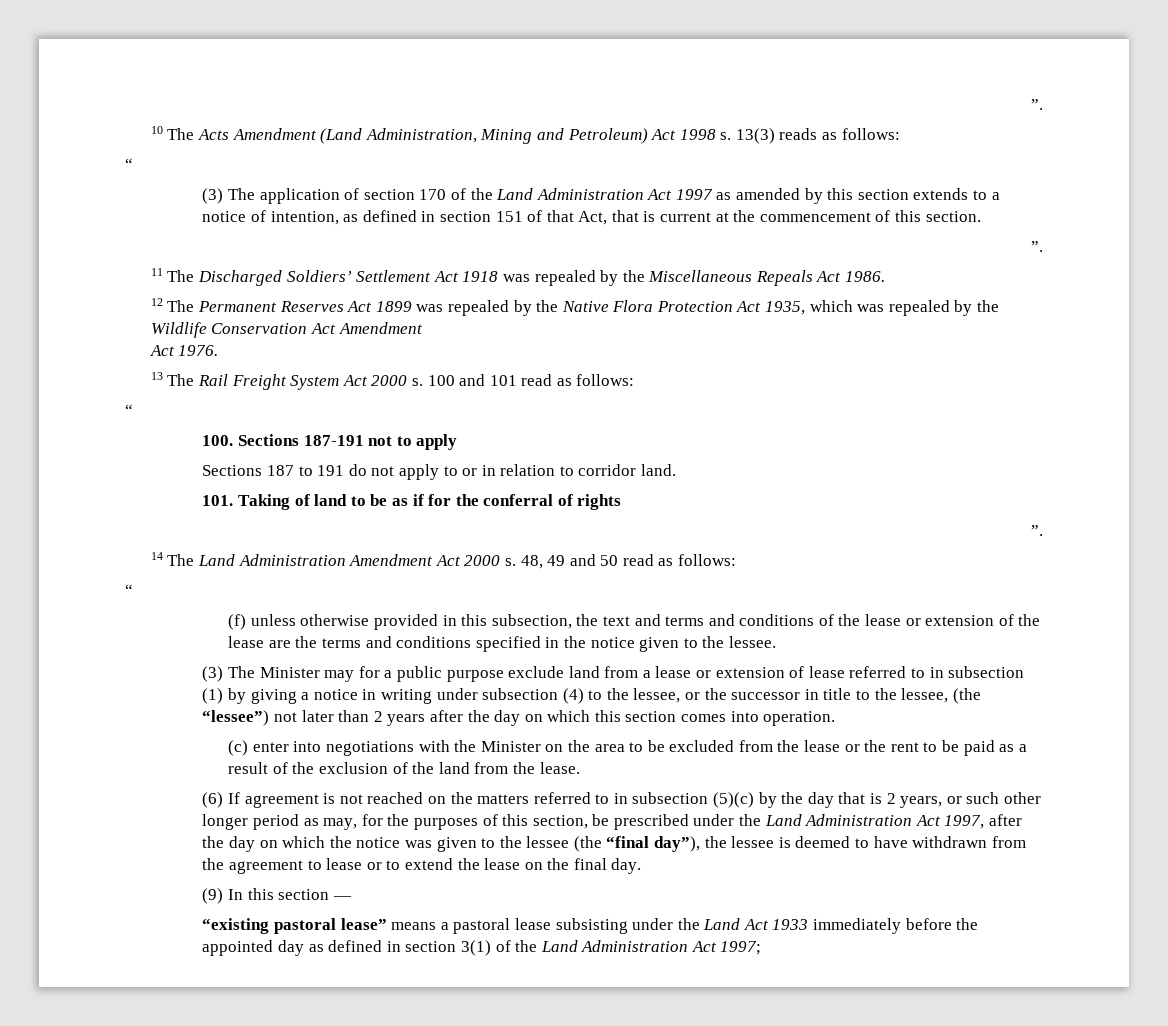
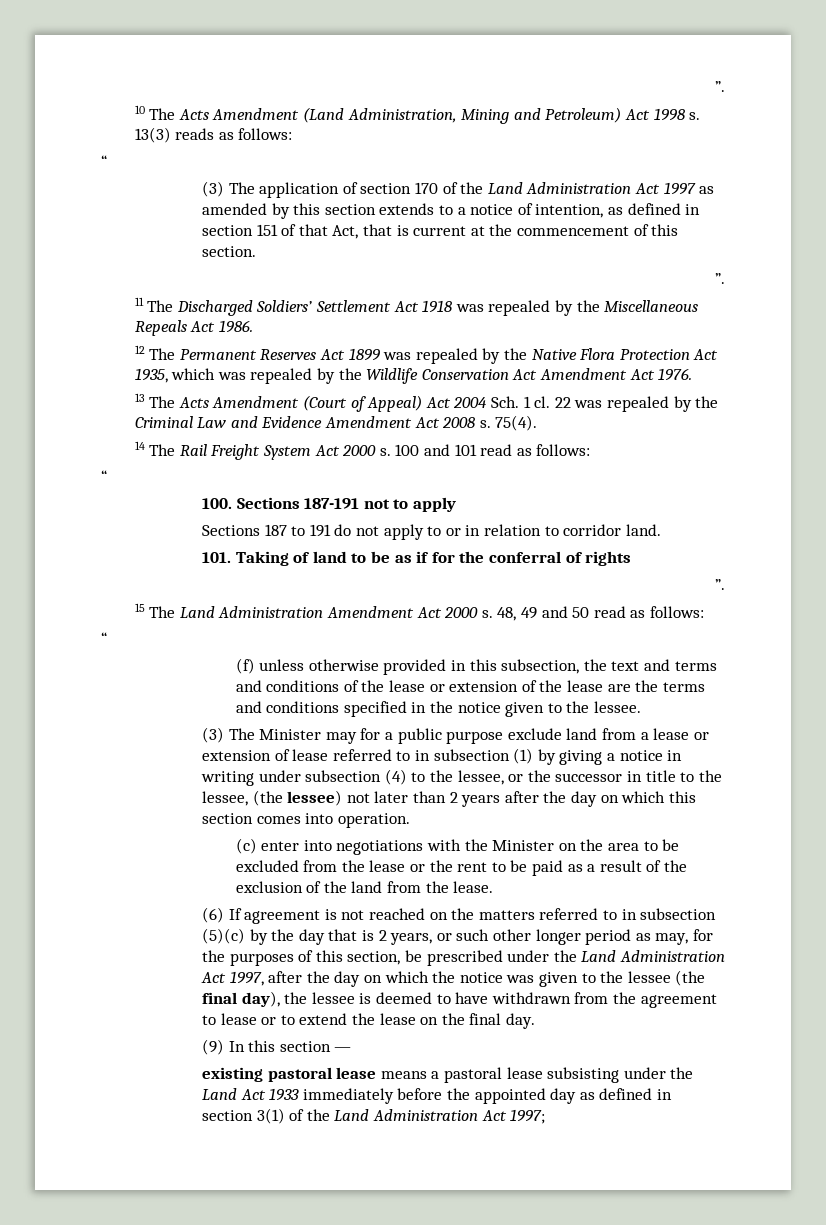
(423, 328) // -> (627, 374) none
(195, 380) none -> [178,395,719,412] [134,415,538,431] [134,441,176,456] Acts Amendment (Court of Appeal) Act 2004 Sch. 1 cl. 22 was repealed by the Criminal Law and Evidence Amendment Act 2008 s. 75(4). // 14 The
[150,552,163,560] 14 -> [134,603,145,612] 15
[202,710,270,726] “lessee”) -> [287,790,343,806] lessee)
[606,836,701,852] “final day”), -> [202,991,280,1007] final day),
[202,918,387,934] “existing pastoral lease” -> [202,1067,377,1082] existing pastoral lease

